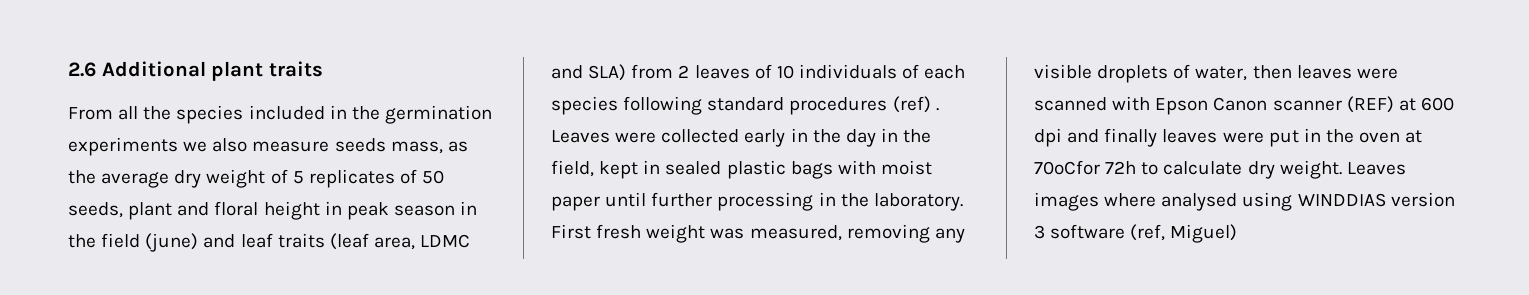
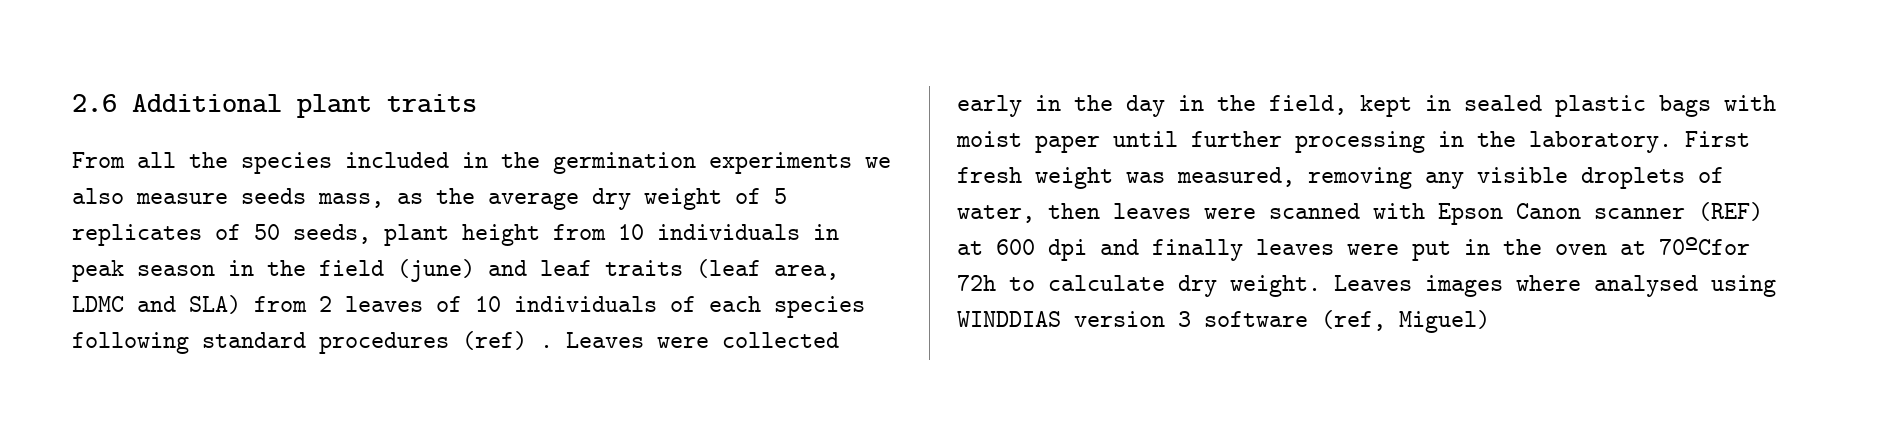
[177,201,320,220] and floral height -> [462,224,800,246] height from 10 individuals

